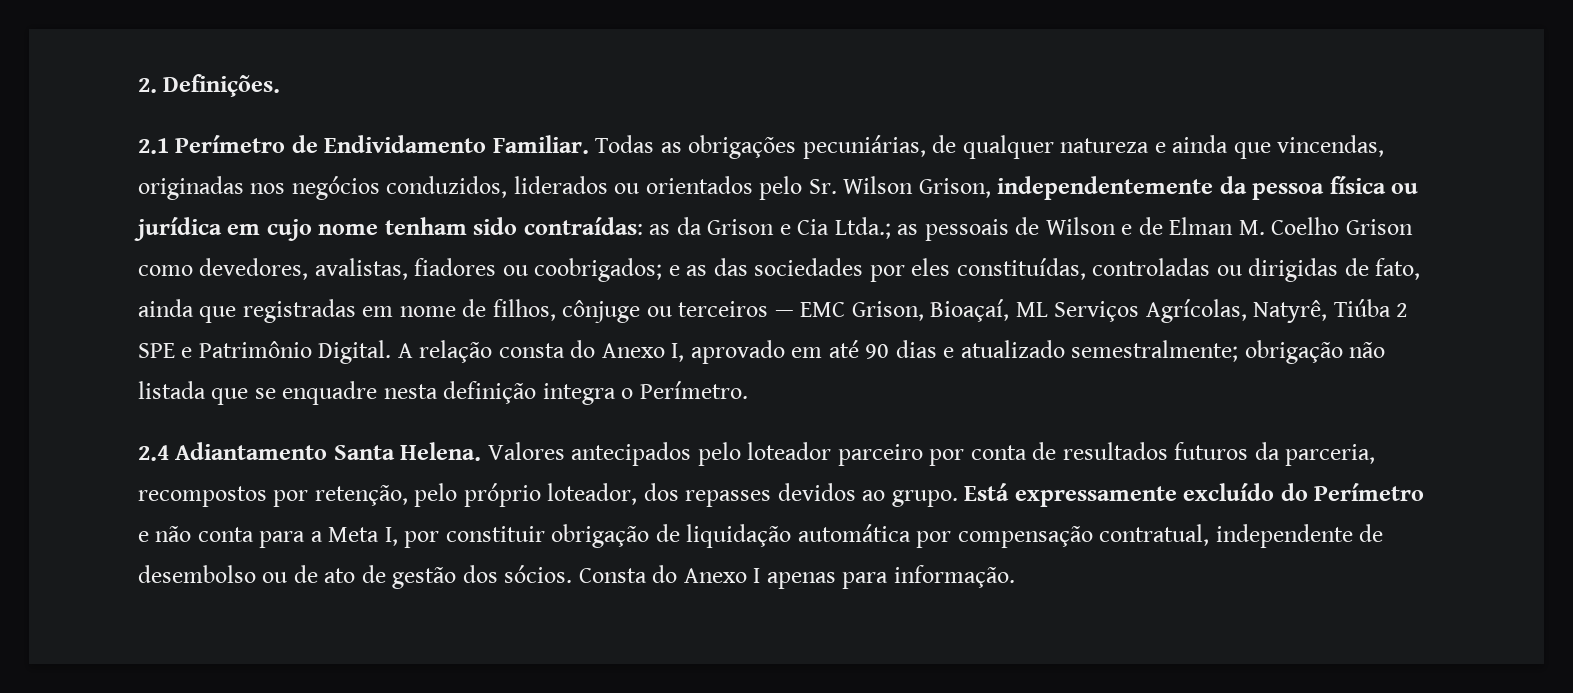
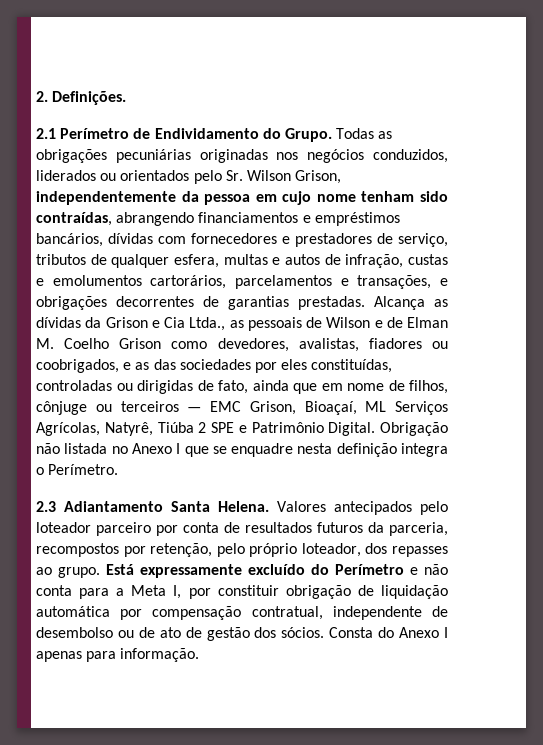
[492,135,589,154] Familiar. -> [262,128,332,142] do Grupo.
[802,135,1385,159] pecuniárias, de qualquer natureza e ainda que vincendas, -> [115,149,191,163] pecuniárias
[1329,176,1419,194] [134,217,222,241] física ou jurídica -> (251, 199) none
[523,217,671,235] contraídas: as -> [36,212,400,226] [36,233,448,247] [36,254,448,268] [36,275,449,289] [36,296,448,310] [36,317,81,328] contraídas, abrangendo financiamentos e empréstimos bancários, dívidas com fornecedores e prestadores de serviço, tributos de qualquer esfera, multas e autos de infração, custas e emolumentos cartorários, parcelamentos e transações, e obrigações decorrentes de garantias prestadas. Alcança as dívidas
[834,217,891,239] Ltda.; -> [189,317,226,331] Ltda.,
[534,258,663,282] coobrigados; -> [36,359,119,373] coobrigados,
[242,299,356,323] registradas -> (317, 388) none
[397,340,1386,364] [138,381,206,399] A relação consta do Anexo I, aprovado em até 90 dias e atualizado semestralmente; obrigação não listada -> [380,422,448,436] [36,443,181,454] Obrigação não listada no Anexo I
[138,445,169,461] 2.4 -> [36,501,56,512] 2.3
[777,483,856,501] devidos -> (448, 551) none

